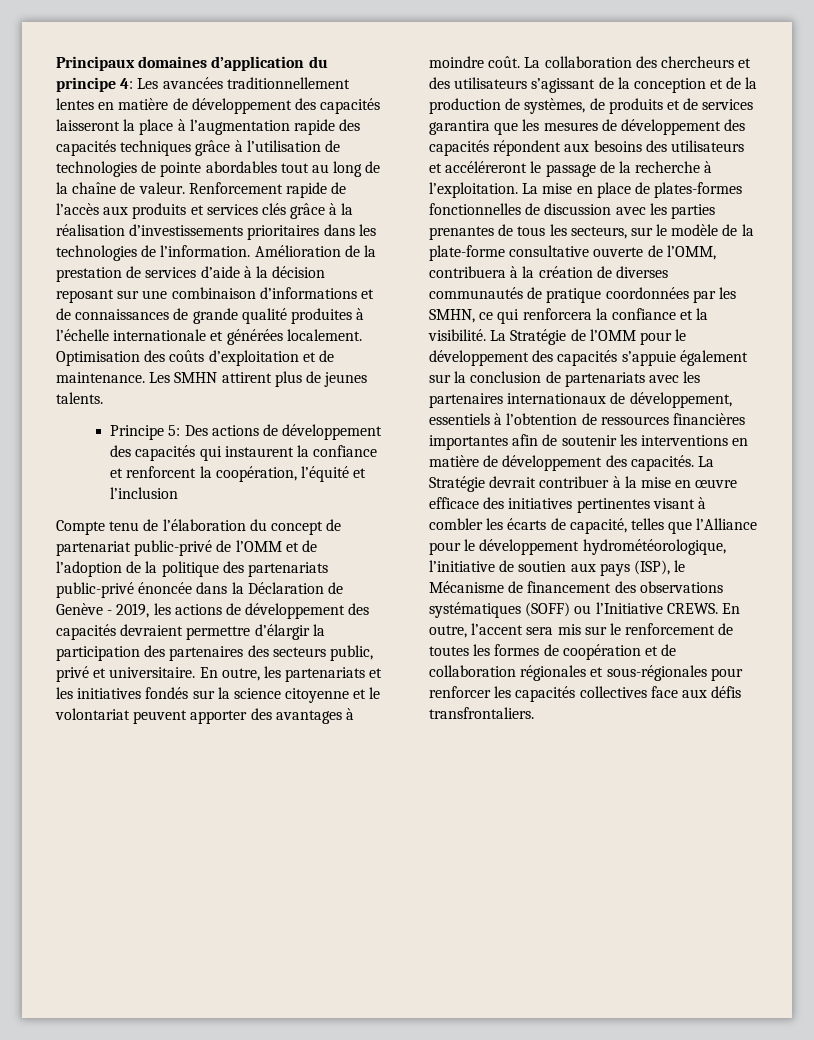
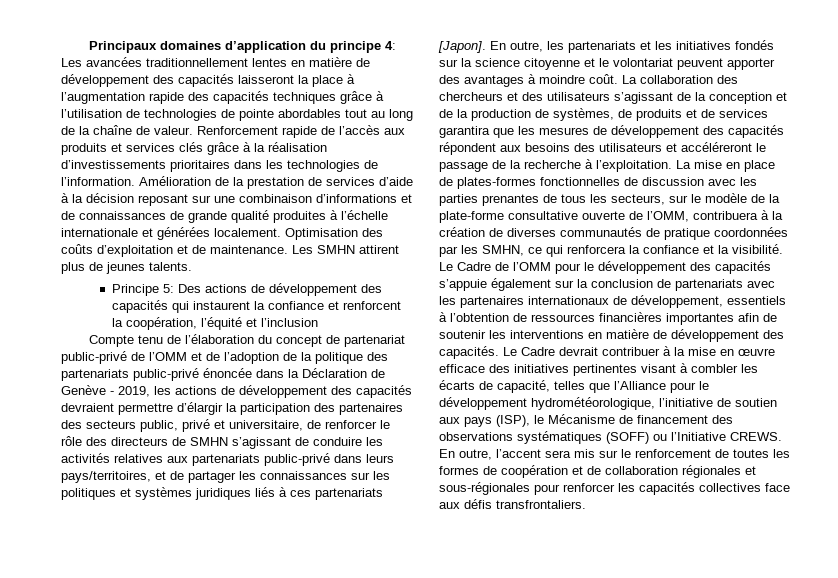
[109,667,196,678] universitaire. -> [229,420,390,431] [61,436,383,449] [61,453,394,466] [61,471,390,483] [61,487,383,500] [438,41,486,53] universitaire, de renforcer le rôle des directeurs de SMHN s’agissant de conduire les activités relatives aux partenariats public-privé dans leurs pays/territoires, et de partager les connaissances sur les politiques et systèmes juridiques liés à ces partenariats [Japon].
[490,329,567,345] La Stratégie -> [439,262,491,271] Le Cadre
[697,456,714,467] [429,476,485,492] La Stratégie -> [503,347,555,356] Le Cadre

